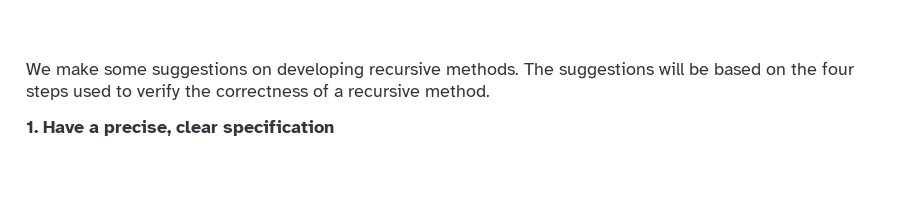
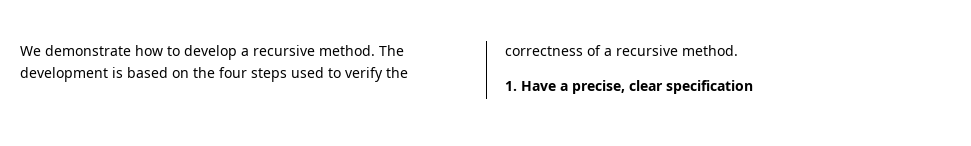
[56,62,709,79] make some suggestions on developing recursive methods. The suggestions will be -> [45,45,404,60] [20,67,123,82] demonstrate how to develop a recursive method. The development is

